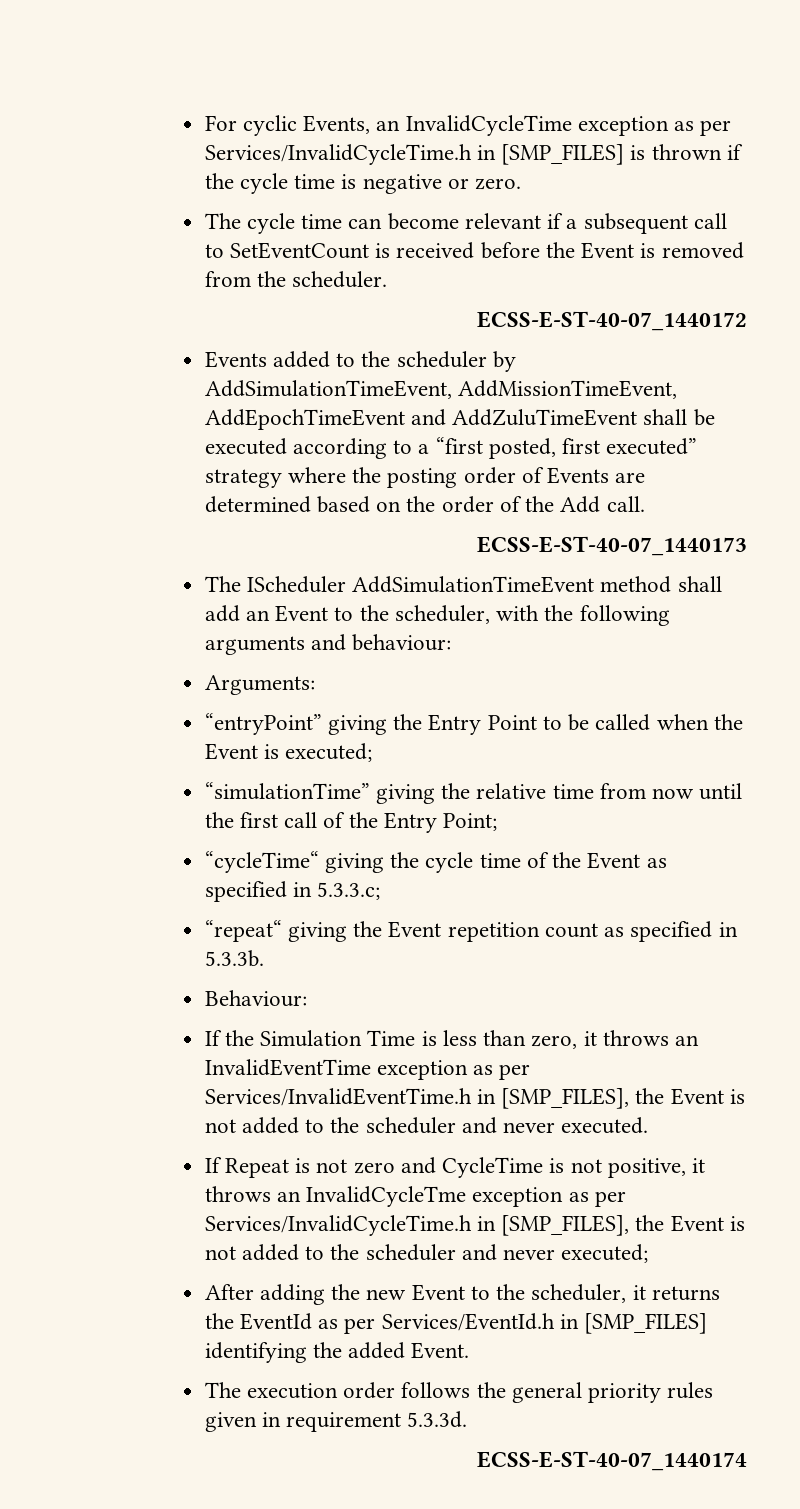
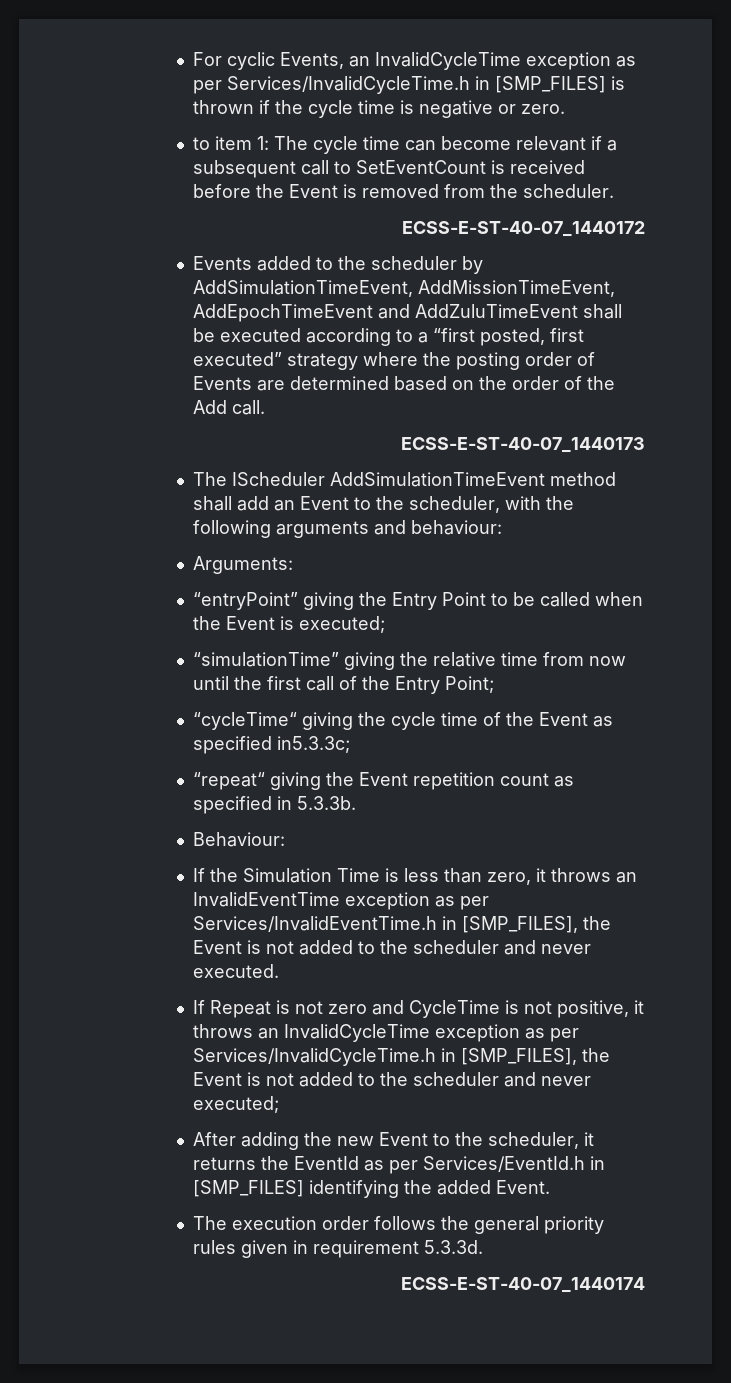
(522, 184) none -> [193,136,270,150] to item 1:
[293,882,381,900] in 5.3.3.c; -> [277,736,351,753] in5.3.3c;
[306,1186,467,1207] InvalidCycleTme -> [284,1024,431,1042] InvalidCycleTime

